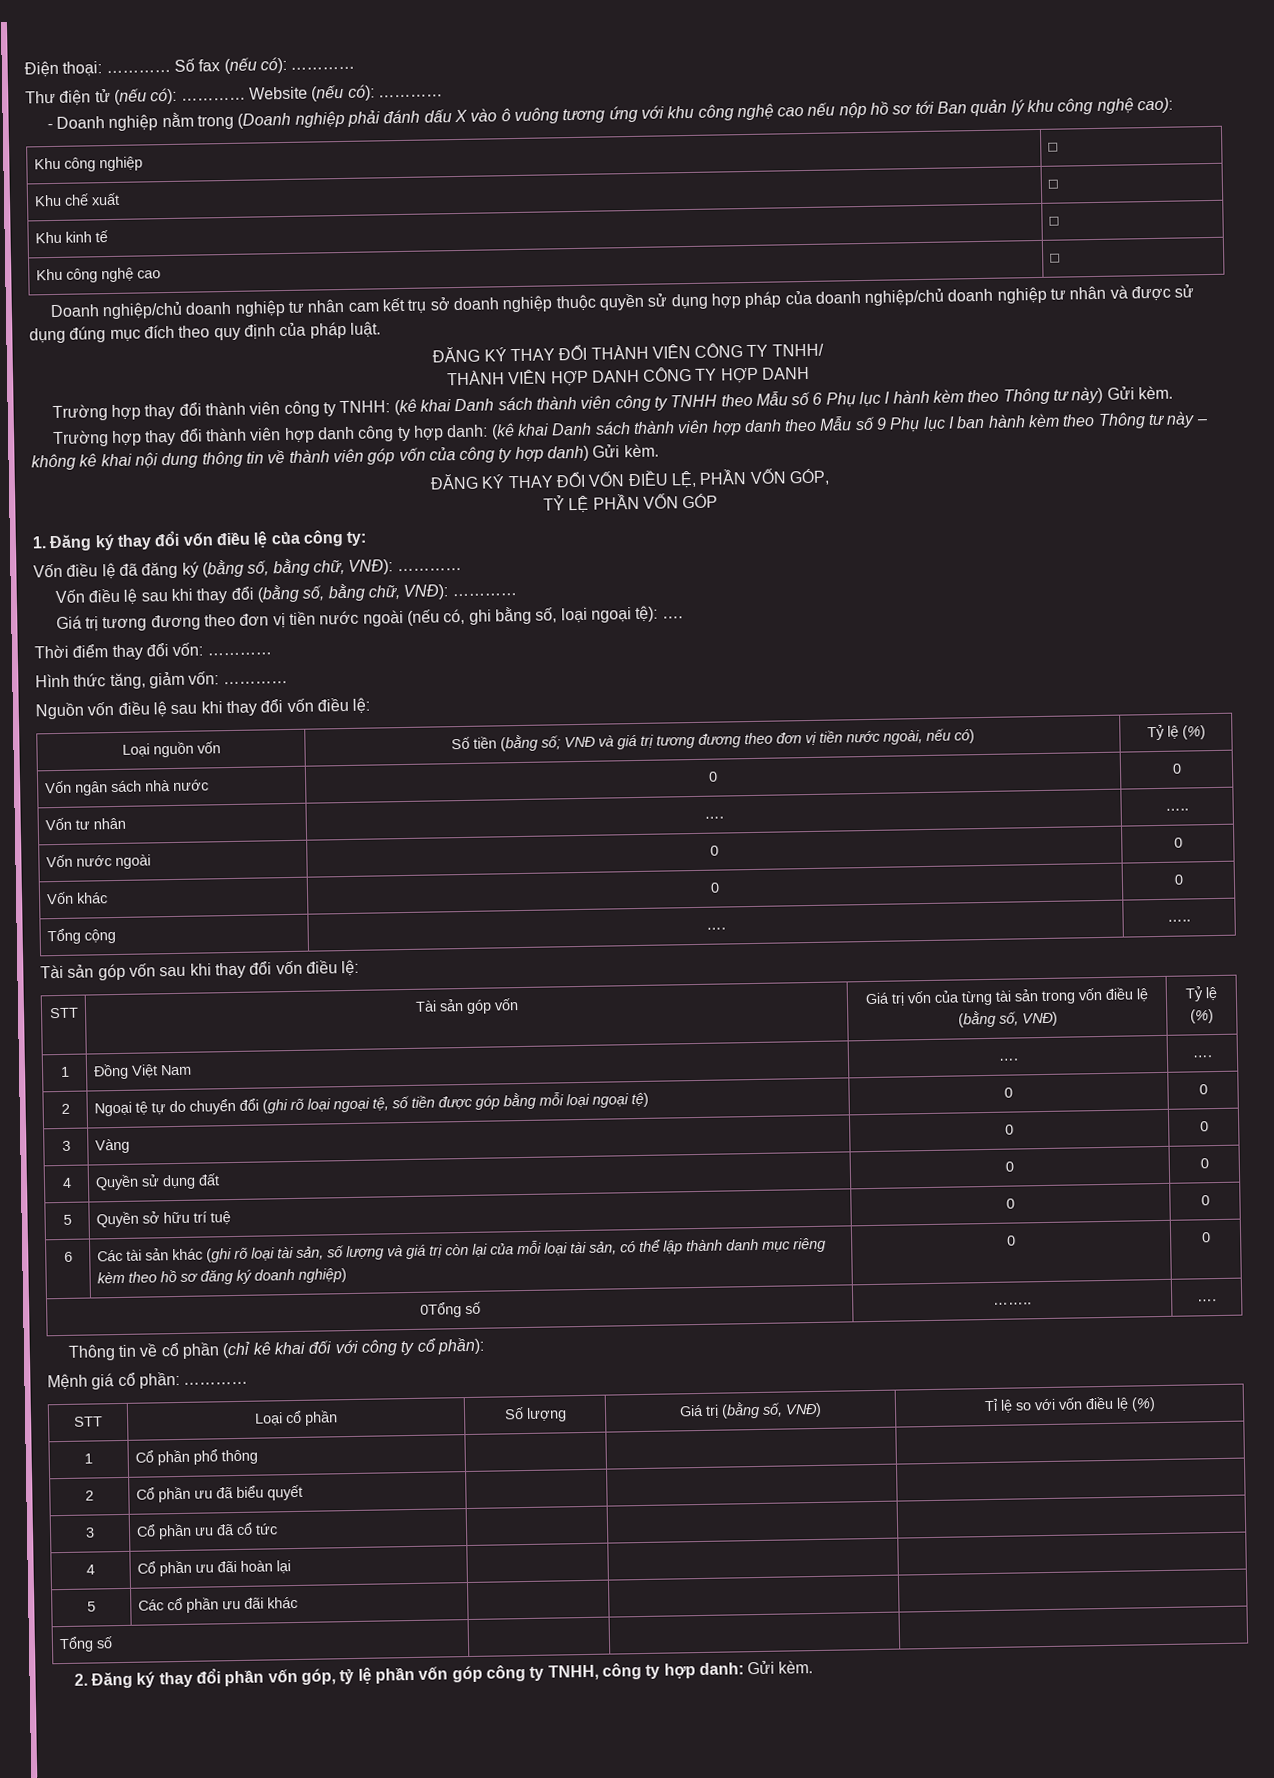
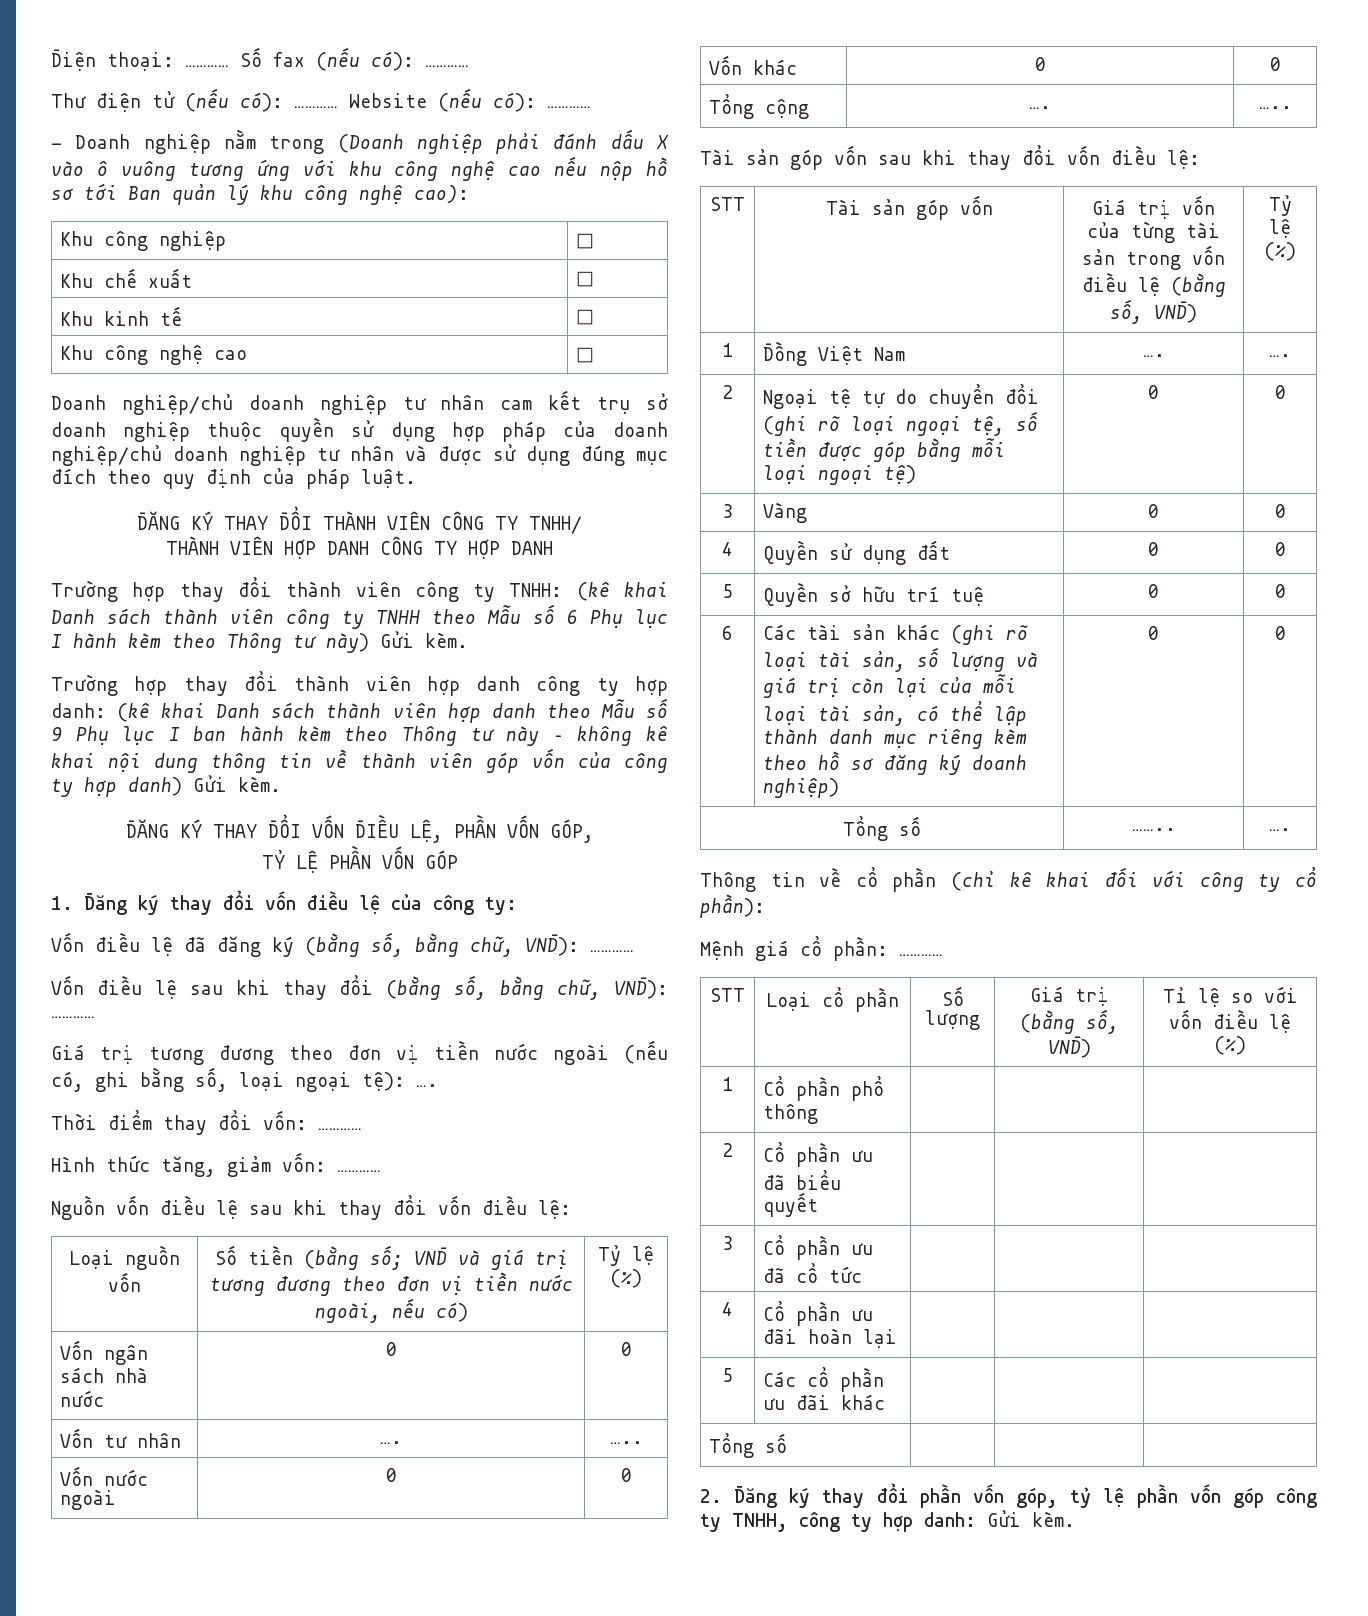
[419,1302,462,1318] 0Tổng -> [843,815,888,841] Tổng

